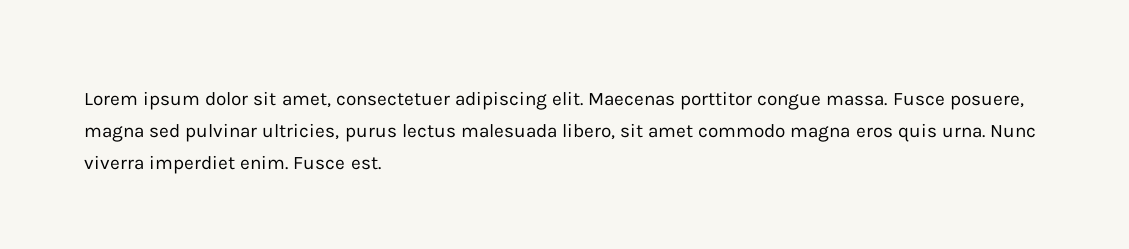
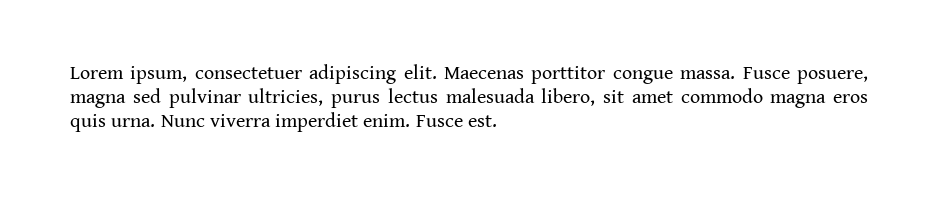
[143,91,331,110] ipsum dolor sit amet, -> [130,66,188,84] ipsum,

